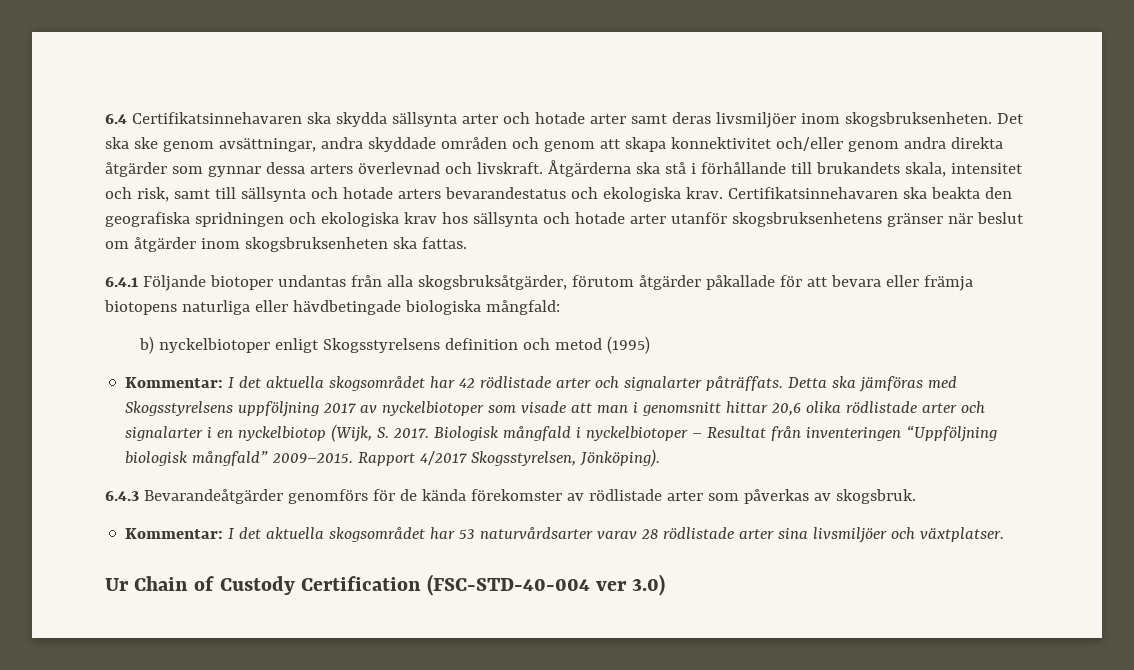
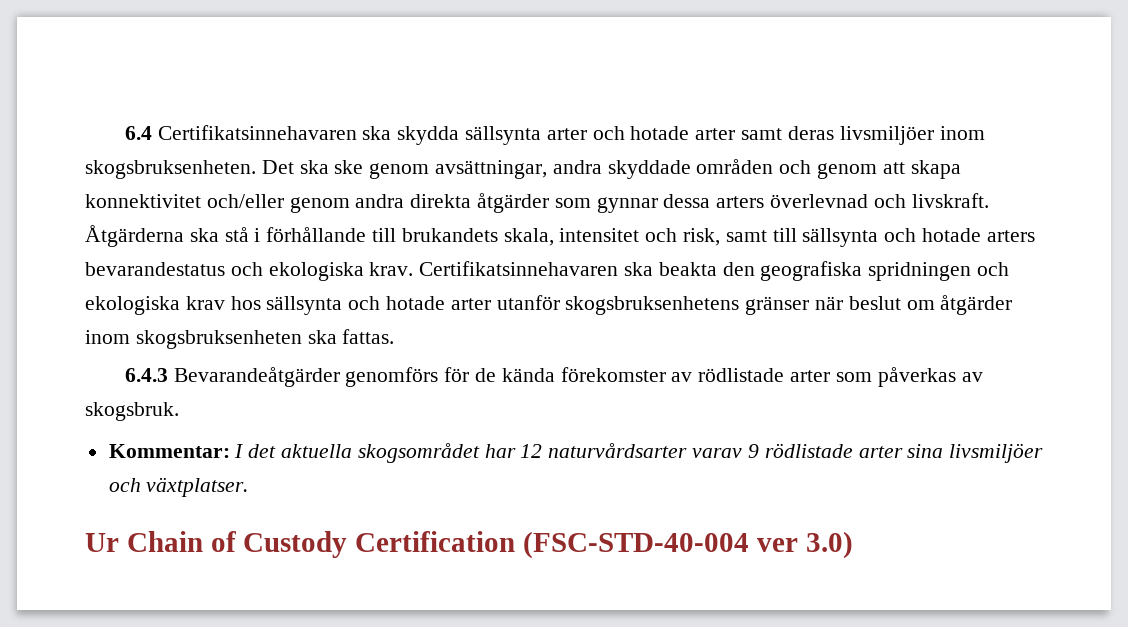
[105,275,973,291] [104,300,560,315] [139,336,651,354] [125,376,958,392] [125,401,986,417] [125,424,998,442] [125,449,661,467] // 6.4.1 Följande biotoper undantas från alla skogsbruksåtgärder, förutom åtgärder påkallade för att bevara eller främja biotopens naturliga eller hävdbetingade biologiska mångfald: // b) nyckelbiotoper enligt Skogsstyrelsens definition och metod (1995) // Kommentar: I det aktuella skogsområdet har 42 rödlistade arter och signalarter påträffats. Detta ska jämföras med Skogsstyrelsens uppföljning 2017 av nyckelbiotoper som visade att man i genomsnitt hittar 20,6 olika rödlistade arter och signalarter i en nyckelbiotop (Wijk, S. 2017. Biologisk mångfald i nyckelbiotoper – Resultat från inventeringen “Uppföljning biologisk mångfald” 2009–2015. Rapport 4/2017 Skogsstyrelsen, Jönköping). -> (395, 336) none
[459,529,476,539] 53 -> [520,444,543,458] 12
[641,529,659,540] 28 -> [747,444,759,458] 9

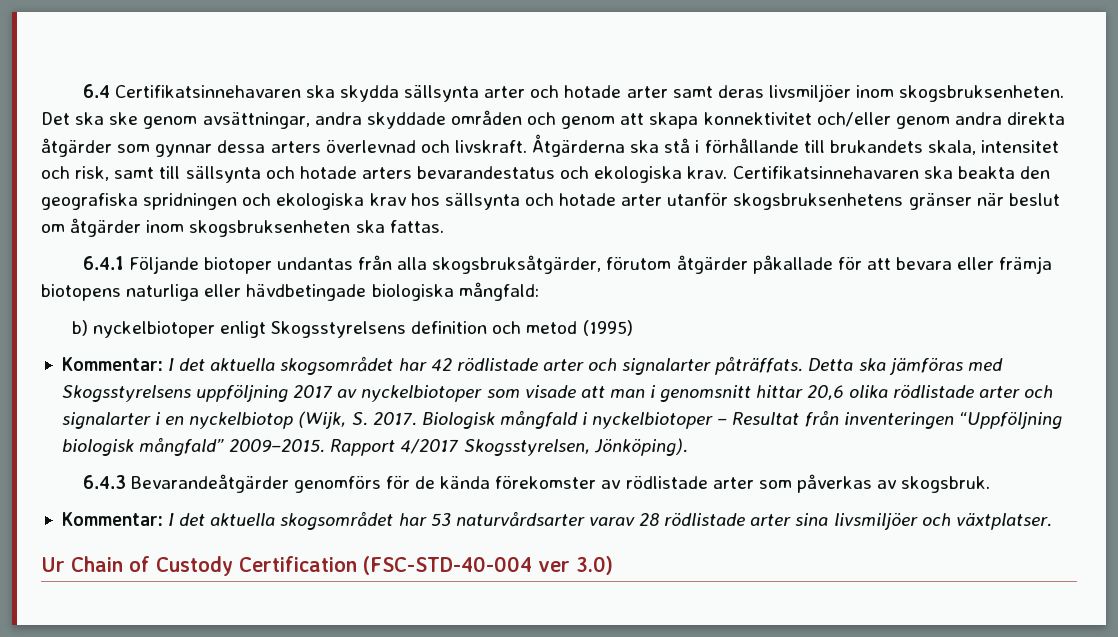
(395, 336) none -> [82,255,1053,274] [41,282,539,301] [71,320,633,338] [61,356,1003,375] [61,384,1053,402] [61,410,1062,429] [61,437,688,456] // 6.4.1 Följande biotoper undantas från alla skogsbruksåtgärder, förutom åtgärder påkallade för att bevara eller främja biotopens naturliga eller hävdbetingade biologiska mångfald: // b) nyckelbiotoper enligt Skogsstyrelsens definition och metod (1995) // Kommentar: I det aktuella skogsområdet har 42 rödlistade arter och signalarter påträffats. Detta ska jämföras med Skogsstyrelsens uppföljning 2017 av nyckelbiotoper som visade att man i genomsnitt hittar 20,6 olika rödlistade arter och signalarter i en nyckelbiotop (Wijk, S. 2017. Biologisk mångfald i nyckelbiotoper – Resultat från inventeringen “Uppföljning biologisk mångfald” 2009–2015. Rapport 4/2017 Skogsstyrelsen, Jönköping).
[520,444,543,458] 12 -> [430,513,451,526] 53
[747,444,759,458] 9 -> [639,513,660,526] 28

